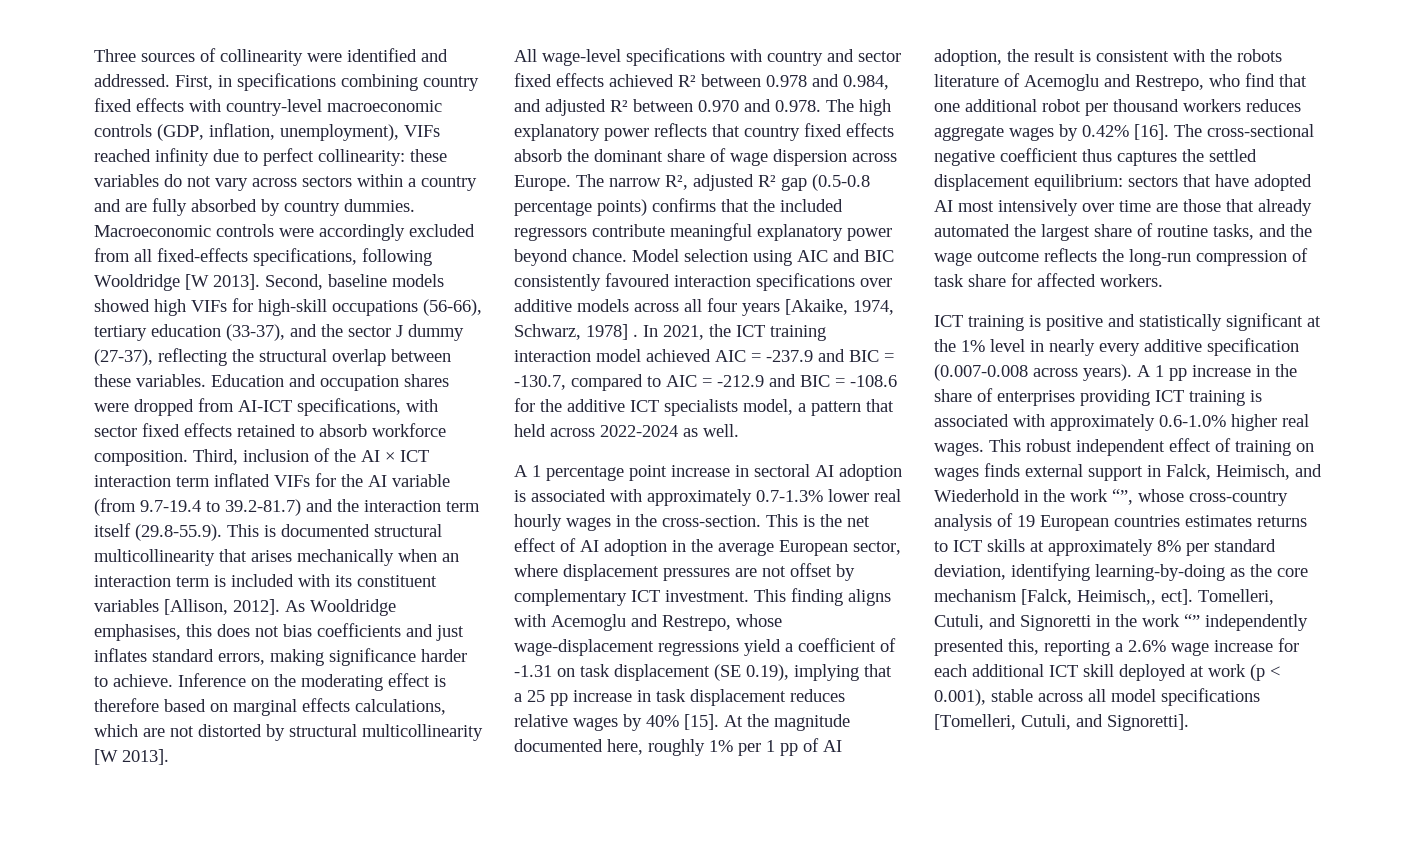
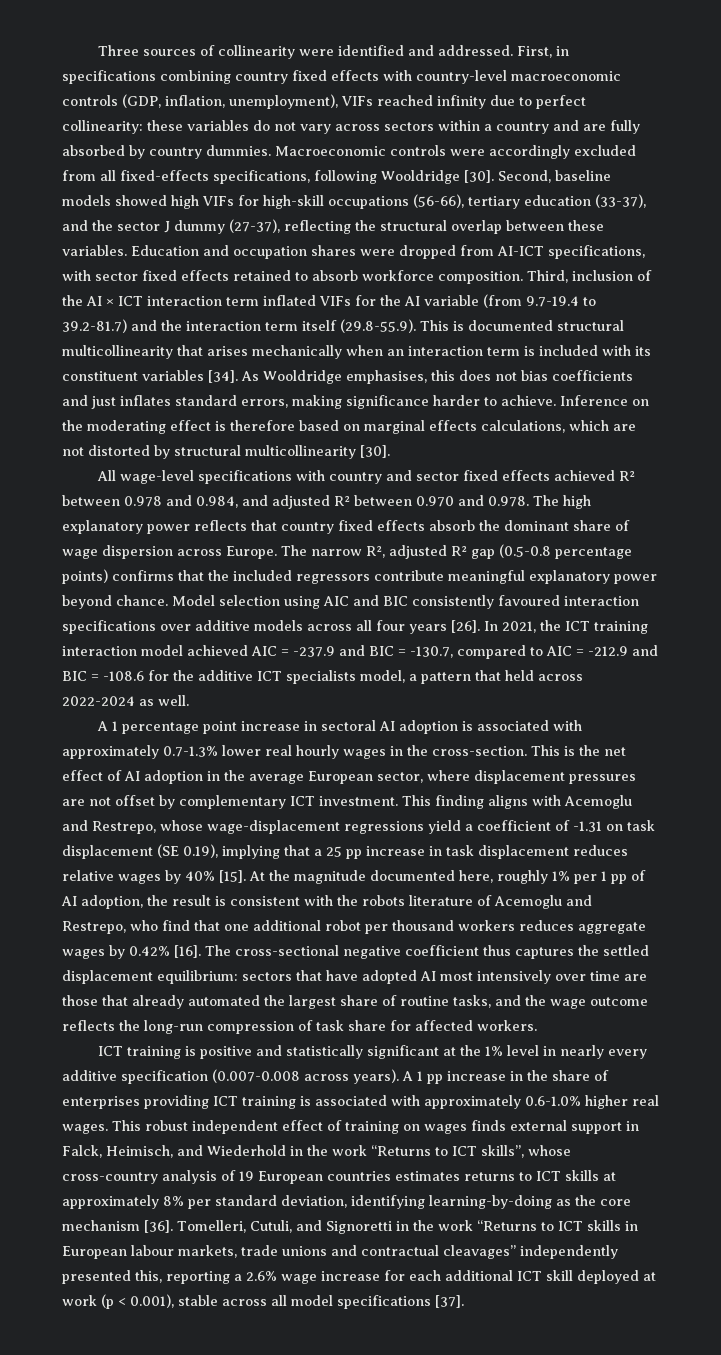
[185,274,260,290] [W 2013]. -> [464,170,494,183] [30].
[164,599,280,615] [Allison, 2012]. -> [208,370,238,383] [34].
[94,749,169,765] [W 2013]. -> [360,445,390,458] [30].
[785,299,894,315] [514,324,638,340] [Akaike, 1974, Schwarz, 1978] . -> [451,620,480,633] [26].
[1112,489,1133,505] “”, -> [371,1145,524,1158] “Returns to ICT skills”,
[1021,589,1193,605] [Falck, Heimisch,, ect]. -> [144,1220,173,1233] [36].
[1184,614,1200,627] “” -> [476,1220,638,1231] [62,1245,516,1259] “Returns to ICT skills in European labour markets, trade unions and contractual cleavages”
[934,714,1189,731] [Tomelleri, Cutuli, and Signoretti]. -> [435,1295,464,1308] [37].

